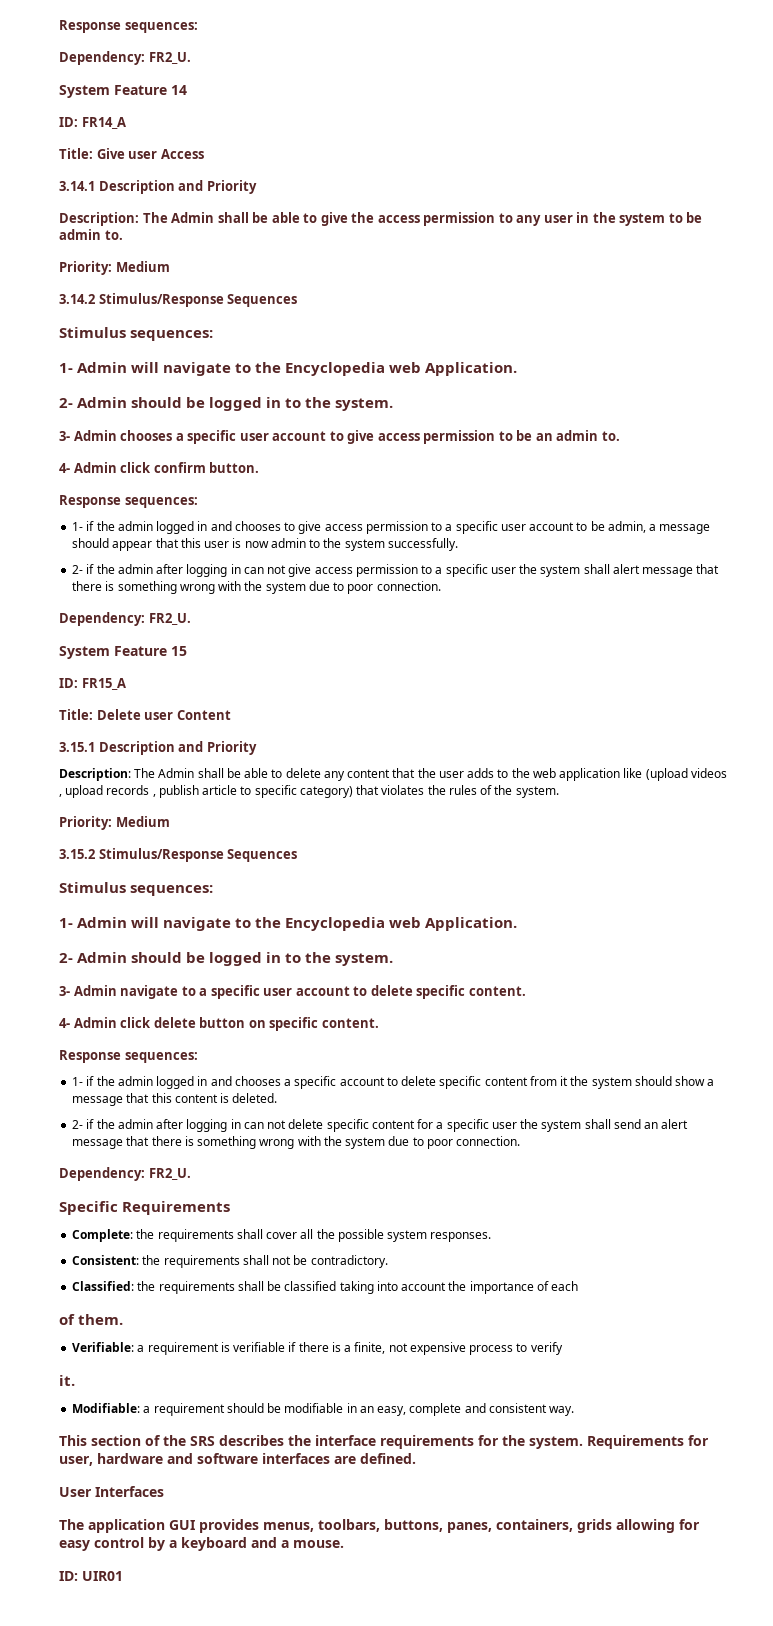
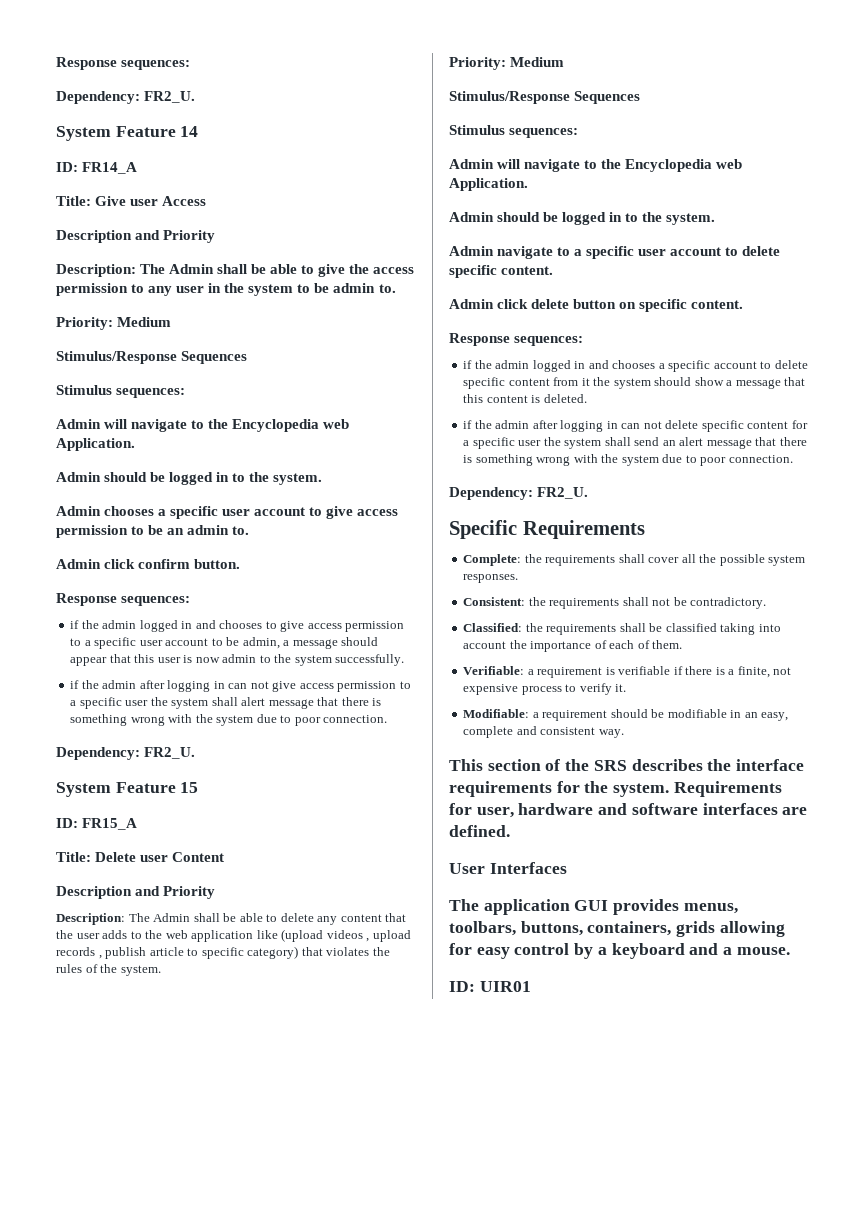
[59,181,95,191] 3.14.1 -> (207, 201) none
[59,293,298,307] [59,327,214,341] [59,362,518,376] [59,397,394,411] [59,431,70,441] 3.14.2 Stimulus/Response Sequences // Stimulus sequences: // 1- Admin will navigate to the Encyclopedia web Application. // 2- Admin should be logged in to the system. // 3- -> [56,351,248,364] [56,385,186,398] [56,419,350,432] [56,438,135,451] [56,472,323,485] Stimulus/Response Sequences // Stimulus sequences: // Admin will navigate to the Encyclopedia web Application. // Admin should be logged in to the system. //
[59,463,70,473] 4- -> (250, 530) none
[72,522,84,531] 1- -> (191, 601) none
[72,565,84,574] 2- -> (405, 660) none
[59,742,95,752] 3.15.1 -> (225, 857) none
[59,848,298,862] [59,882,214,896] [59,917,518,931] [59,952,394,966] [59,986,70,996] 3.15.2 Stimulus/Response Sequences // Stimulus sequences: // 1- Admin will navigate to the Encyclopedia web Application. // 2- Admin should be logged in to the system. // 3- -> [449,91,641,104] [449,125,579,138] [449,159,743,172] [449,178,528,191] [449,212,716,225] Stimulus/Response Sequences // Stimulus sequences: // Admin will navigate to the Encyclopedia web Application. // Admin should be logged in to the system. //
[59,1018,70,1028] 4- -> (554, 270) none
[72,1077,84,1086] 1- -> (584, 341) none
[72,1120,84,1129] 2- -> (587, 398) none
(579, 1286) // -> (635, 644) none
(563, 1348) // -> (612, 689) none
[447,1522,492,1533] panes, -> (583, 928) none

